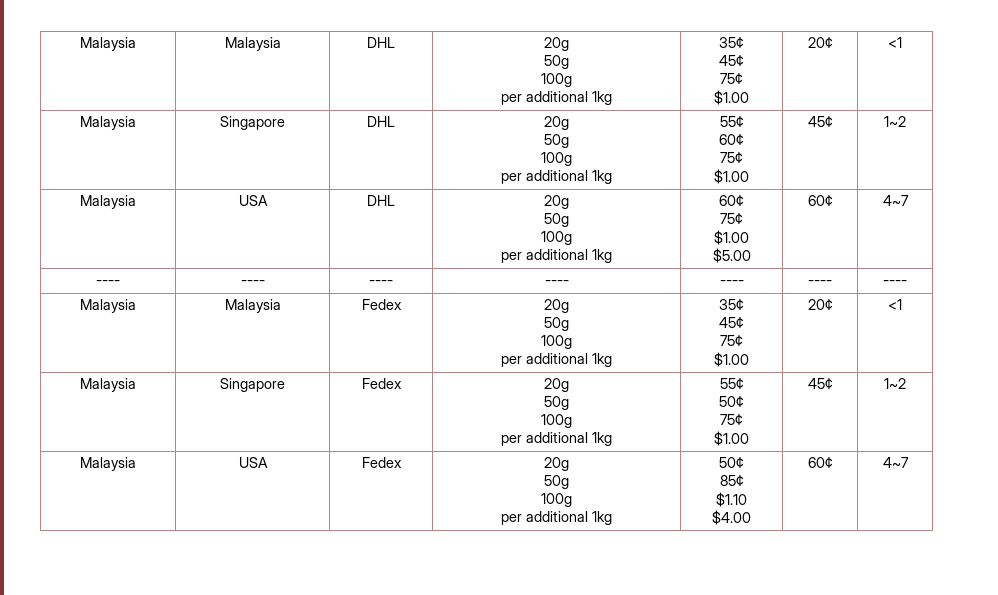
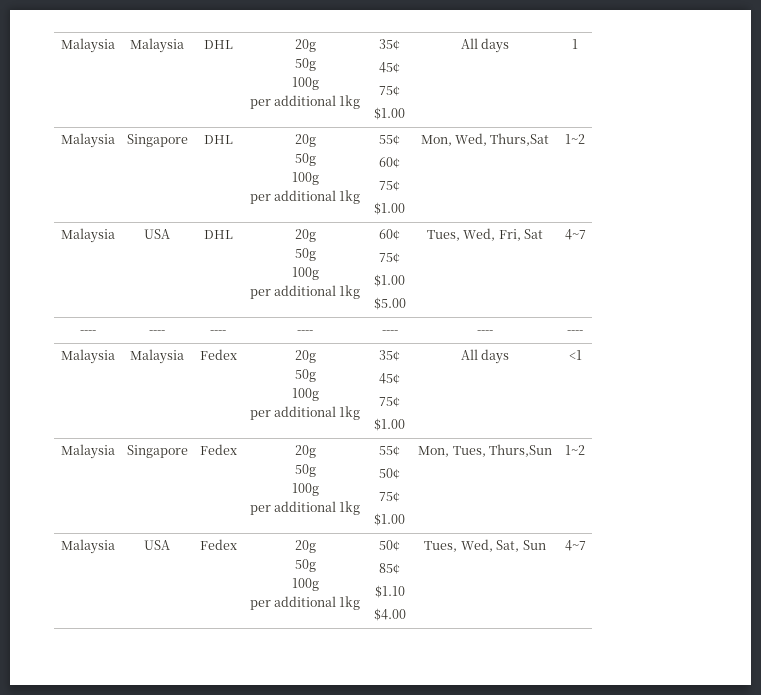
[807,37,833,48] [888,37,902,48] 20¢ | <1 -> [460,38,510,53] [572,39,578,49] All days | 1
[807,116,833,127] 45¢ -> [420,133,550,146] Mon, Wed, Thurs,Sat
[807,195,833,206] 60¢ -> [426,228,544,241] Tues, Wed, Fri, Sat
[807,299,833,310] 20¢ -> [460,349,510,364] All days
[807,378,833,389] 45¢ -> [418,444,552,457] Mon, Tues, Thurs,Sun
[807,457,833,468] 60¢ -> [424,539,546,552] Tues, Wed, Sat, Sun

